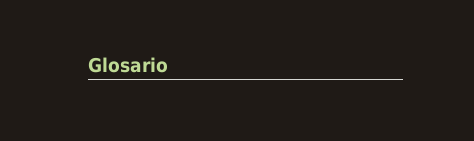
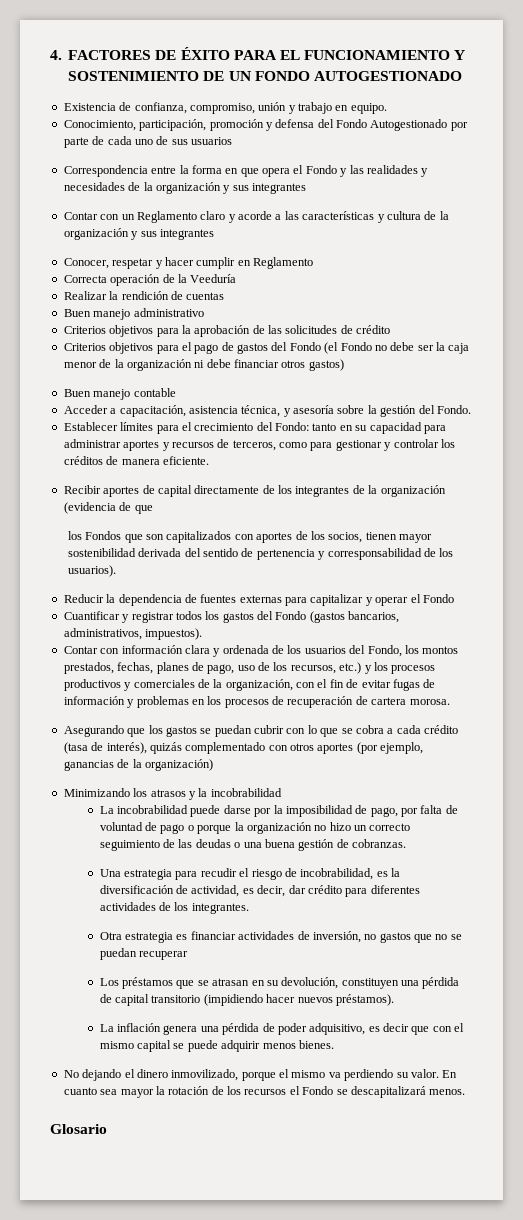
(88, 65) none -> [50,47,466,60] [68,71,462,81] [63,102,387,114] [63,119,468,131] [63,136,232,148] [63,165,429,177] [63,182,306,194] [63,211,449,223] [63,228,214,240] [63,257,313,269] [63,274,237,286] [63,291,225,300] [63,308,204,320] [63,325,391,337] [63,342,470,354] [63,359,344,371] [63,388,176,400] [63,405,471,417] [63,422,446,434] [63,439,455,451] [63,456,209,465] [63,485,446,497] [63,502,153,514] [67,531,433,543] [67,548,454,560] [67,565,116,577] [63,594,454,606] [63,611,400,623] [63,628,203,640] [63,645,459,657] [63,662,436,674] [63,679,436,691] [63,696,450,708] [63,725,458,737] [63,742,424,754] [63,759,213,771] [63,788,282,800] [99,805,458,817] [99,822,411,834] [99,839,407,851] [99,868,401,880] [99,885,420,897] [99,902,249,914] [99,931,462,943] [99,948,189,960] [99,977,460,989] [99,994,394,1006] [99,1023,465,1035] [99,1040,334,1052] [63,1069,458,1081] [63,1086,466,1098] 4. FACTORES DE ÉXITO PARA EL FUNCIONAMIENTO Y SOSTENIMIENTO DE UN FONDO AUTOGESTIONADO // Existencia de confianza, compromiso, unión y trabajo en equipo. // Conocimiento, participación, promoción y defensa del Fondo Autogestionado por parte de cada uno de sus usuarios // Correspondencia entre la forma en que opera el Fondo y las realidades y necesidades de la organización y sus integrantes // Contar con un Reglamento claro y acorde a las características y cultura de la organización y sus integrantes // Conocer, respetar y hacer cumplir en Reglamento // Correcta operación de la Veeduría // Realizar la rendición de cuentas // Buen manejo administrativo // Criterios objetivos para la aprobación de las solicitudes de crédito // Criterios objetivos para el pago de gastos del Fondo (el Fondo no debe ser la caja menor de la organización ni debe financiar otros gastos) // Buen manejo contable // Acceder a capacitación, asistencia técnica, y asesoría sobre la gestión del Fondo. // Establecer límites para el crecimiento del Fondo: tanto en su capacidad para administrar aportes y recursos de terceros, como para gestionar y controlar los créditos de manera eficiente. // Recibir aportes de capital directamente de los integrantes de la organización (evidencia de que // los Fondos que son capitalizados con aportes de los socios, tienen mayor sostenibilidad derivada del sentido de pertenencia y corresponsabilidad de los usuarios). // Reducir la dependencia de fuentes externas para capitalizar y operar el Fondo // Cuantificar y registrar todos los gastos del Fondo (gastos bancarios, administrativos, impuestos). // Contar con información clara y ordenada de los usuarios del Fondo, los montos prestados, fechas, planes de pago, uso de los recursos, etc.) y los procesos productivos y comerciales de la organización, con el fin de evitar fugas de información y problemas en los procesos de recuperación de cartera morosa. // Asegurando que los gastos se puedan cubrir con lo que se cobra a cada crédito (tasa de interés), quizás complementado con otros aportes (por ejemplo, ganancias de la organización) // Minimizando los atrasos y la incobrabilidad // La incobrabilidad puede darse por la imposibilidad de pago, por falta de voluntad de pago o porque la organización no hizo un correcto seguimiento de las deudas o una buena gestión de cobranzas. // Una estrategia para recudir el riesgo de incobrabilidad, es la diversificación de actividad, es decir, dar crédito para diferentes actividades de los integrantes. // Otra estrategia es financiar actividades de inversión, no gastos que no se puedan recuperar // Los préstamos que se atrasan en su devolución, constituyen una pérdida de capital transitorio (impidiendo hacer nuevos préstamos). // La inflación genera una pérdida de poder adquisitivo, es decir que con el mismo capital se puede adquirir menos bienes. // No dejando el dinero inmovilizado, porque el mismo va perdiendo su valor. En cuanto sea mayor la rotación de los recursos el Fondo se descapitalizará menos. //

